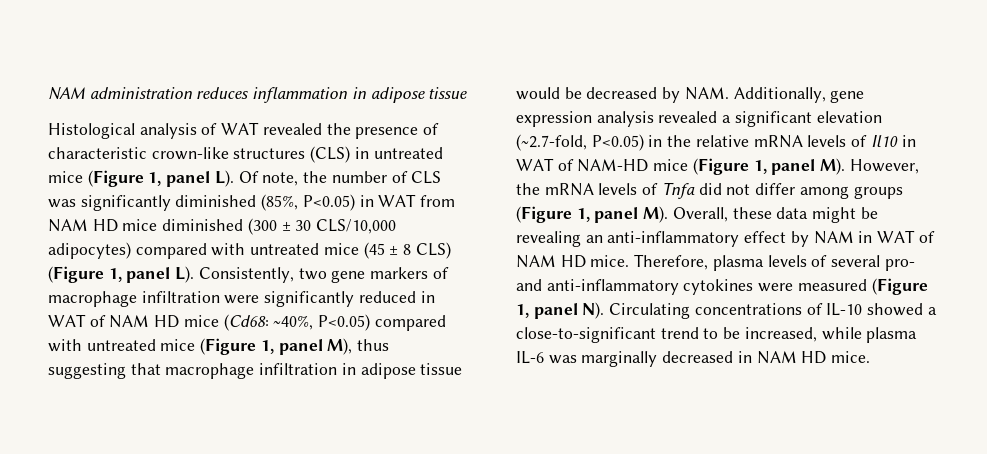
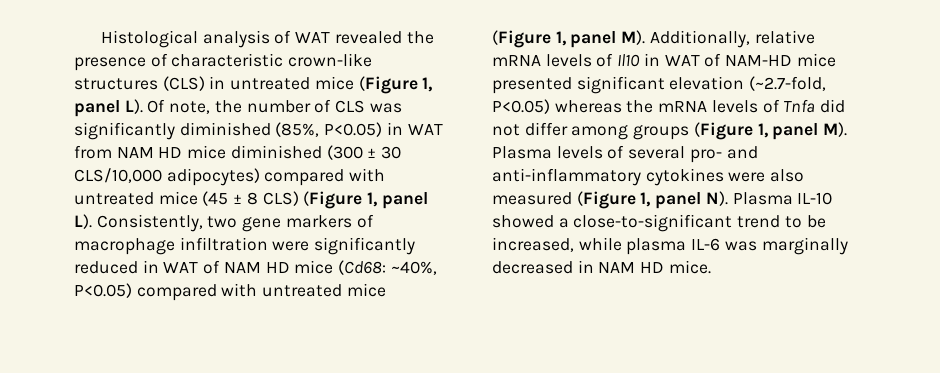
[48,87,468,103] NAM administration reduces inflammation in adipose tissue // -> (100, 39) none
[327,338,390,355] [48,363,463,379] [516,87,865,103] [516,111,882,127] [516,134,692,151] M), thus suggesting that macrophage infiltration in adipose tissue would be decreased by NAM. Additionally, gene expression analysis revealed a significant elevation (~2.7-fold, P<0.05) in the -> [621,30,750,48] M). Additionally,
[692,158,919,175] (Figure 1, panel M). However, -> [492,76,827,94] [492,99,622,114] presented significant elevation (~2.7-fold, P<0.05) whereas
[672,207,878,223] [516,230,935,247] [516,254,764,271] Overall, these data might be revealing an anti-inflammatory effect by NAM in WAT of NAM HD mice. Therefore, plasma -> [492,146,552,159] Plasma
(794, 287) none -> [770,169,805,182] also
[609,303,823,319] Circulating concentrations of -> [732,192,793,205] Plasma

